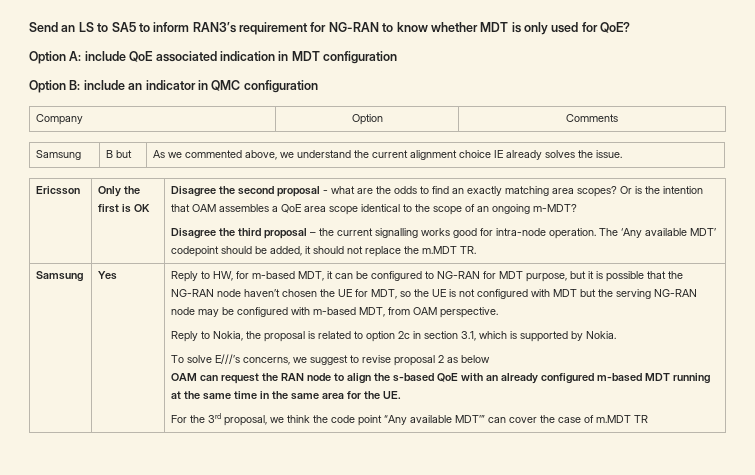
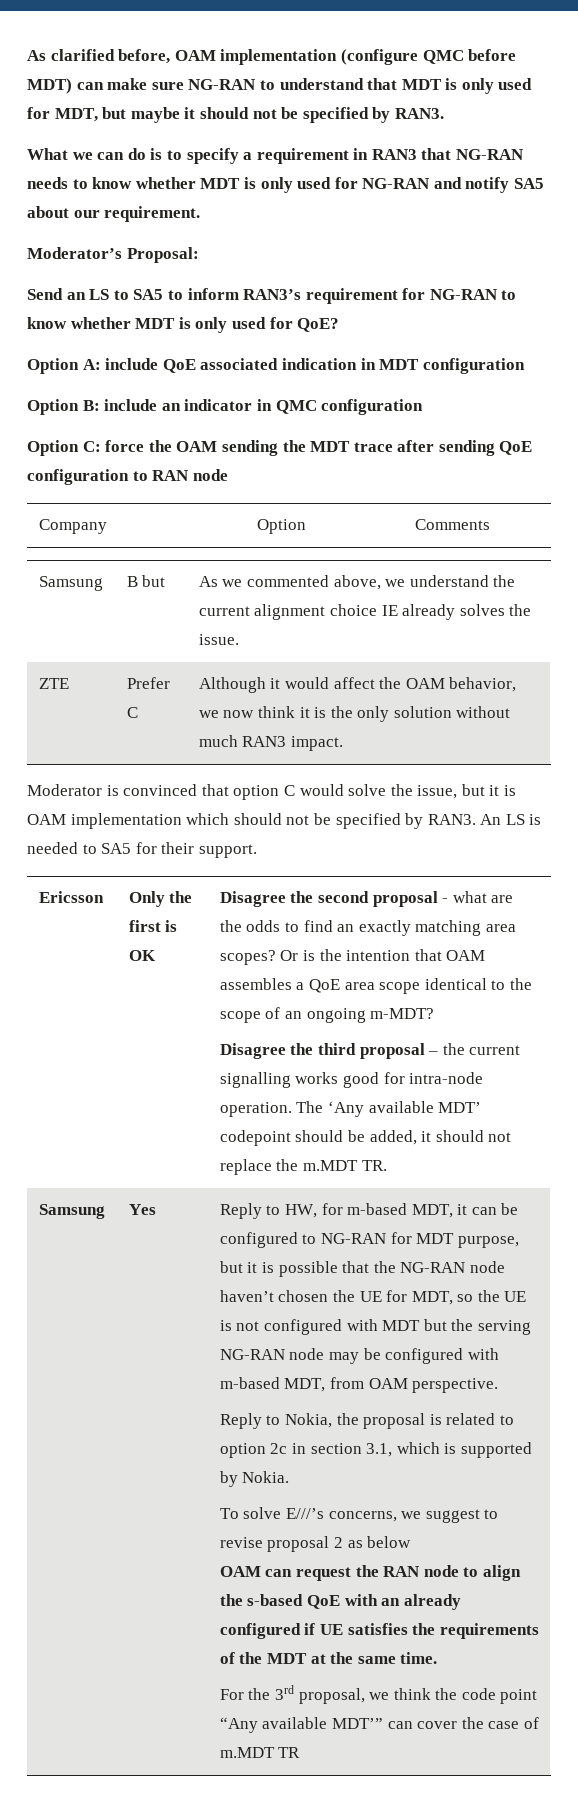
(29, 27) none -> [27,49,517,65] [27,78,533,94] [27,107,444,123] [27,148,525,164] [27,177,545,193] [27,206,201,222] [27,247,199,263] As clarified before, OAM implementation (configure QMC before MDT) can make sure NG-RAN to understand that MDT is only used for MDT, but maybe it should not be specified by RAN3. // What we can do is to specify a requirement in RAN3 that NG-RAN needs to know whether MDT is only used for NG-RAN and notify SA5 about our requirement. // Moderator’s Proposal: //
(318, 86) none -> [27,440,533,456] [27,469,228,485] // Option C: force the OAM sending the MDT trace after sending QoE configuration to RAN node
(623, 154) none -> [38,678,69,689] [126,677,170,689] [126,707,138,718] [198,677,517,693] [198,706,511,722] [198,735,343,751] [27,784,517,800] [27,813,542,829] [27,842,257,858] // ZTE | Prefer C | Although it would affect the OAM behavior, we now think it is the only solution without much RAN3 impact. // Moderator is convinced that option C would solve the issue, but it is OAM implementation which should not be specified by RAN3. An LS is needed to SA5 for their support.
[597,373,711,384] [171,391,402,400] m-based MDT running at the same time in the same area for the UE. -> [304,1623,539,1639] [219,1652,438,1664] if UE satisfies the requirements of the MDT at the same time.

